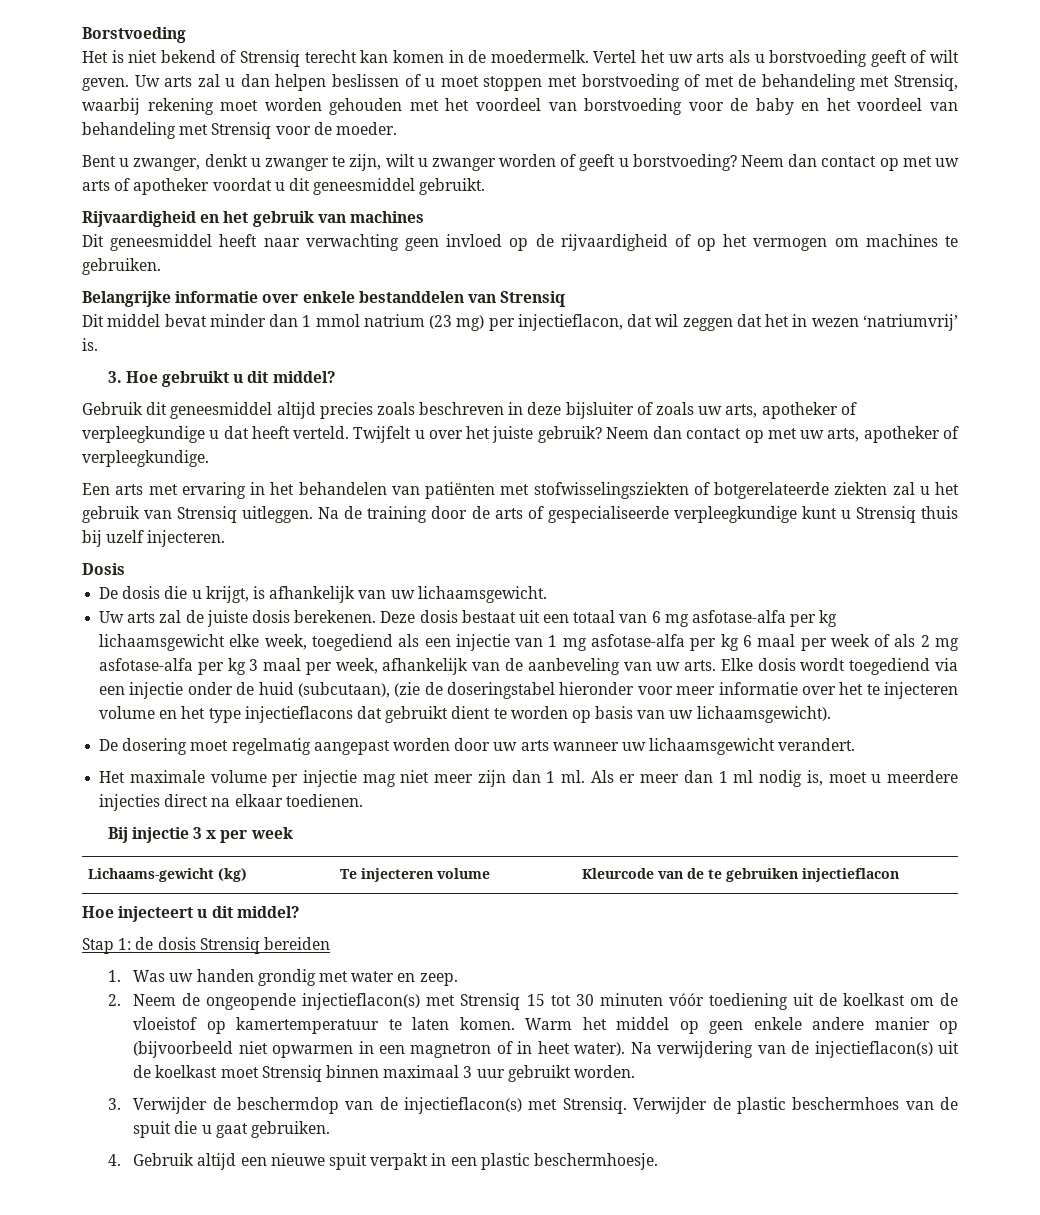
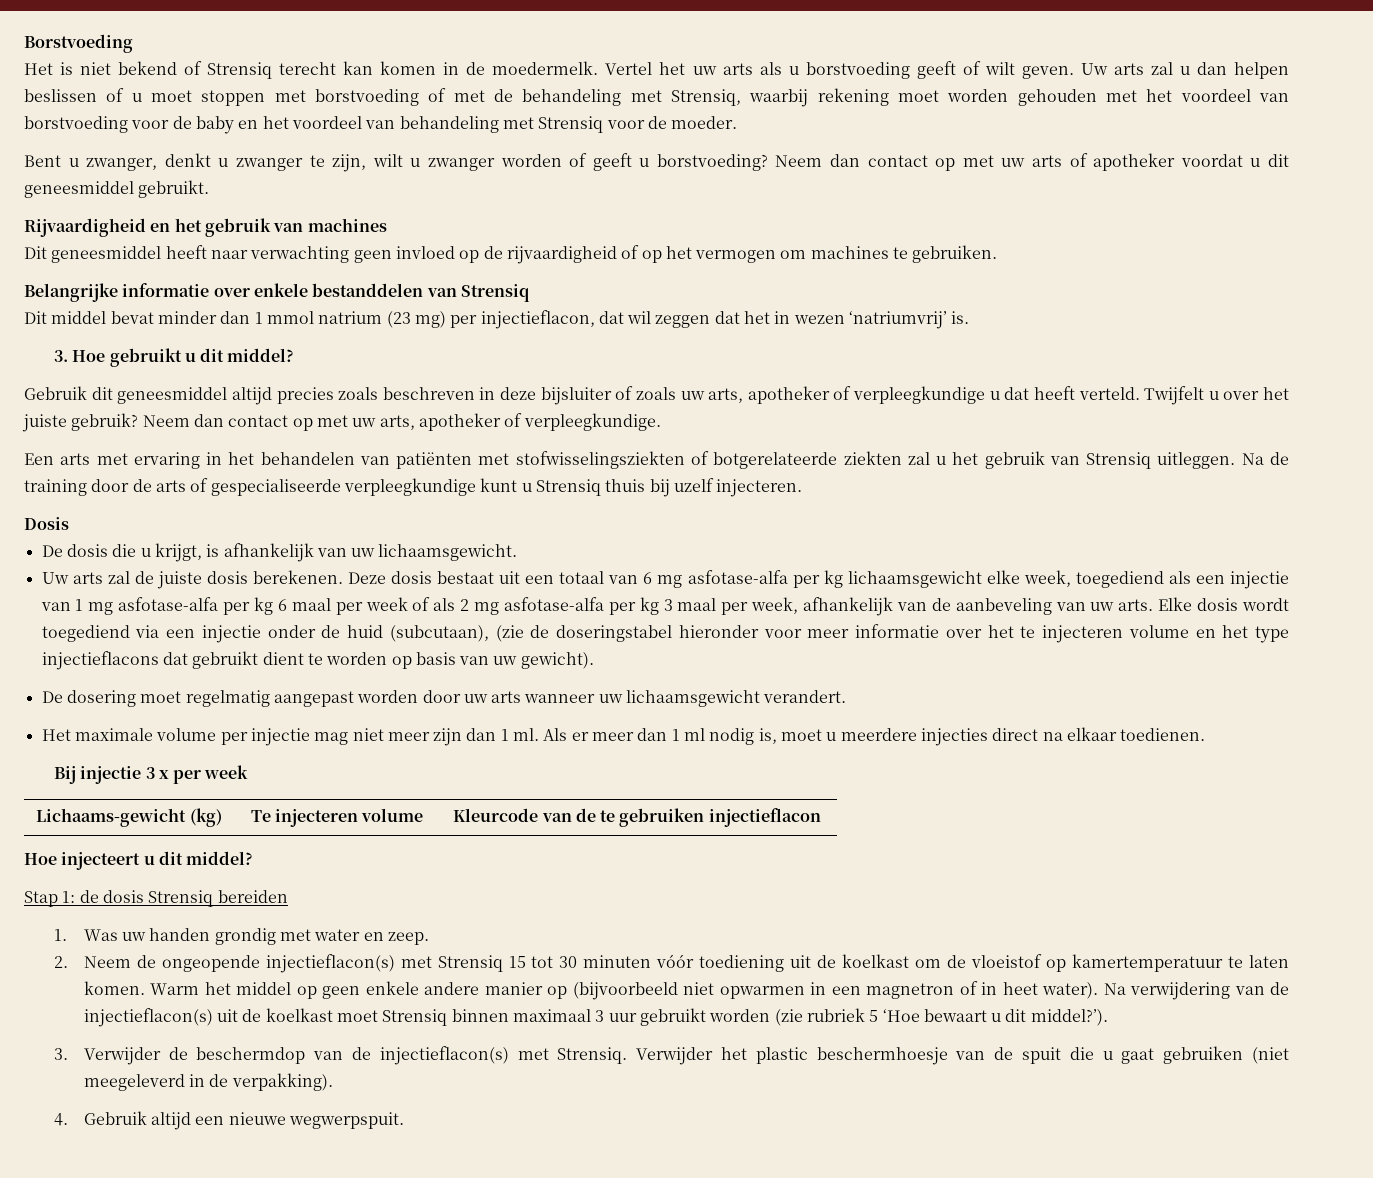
[696,706,831,723] lichaamsgewicht). -> [520,652,594,669] gewicht).
[573,1065,635,1078] worden. -> [709,1008,1108,1026] worden (zie rubriek 5 ‘Hoe bewaart u dit middel?’).
[712,1097,900,1114] de plastic beschermhoes -> [720,1047,948,1065] het plastic beschermhoesje
[250,1121,330,1138] gebruiken. -> [1163,1046,1290,1064] [83,1073,333,1091] gebruiken (niet meegeleverd in de verpakking).
[328,1153,658,1170] spuit verpakt in een plastic beschermhoesje. -> [288,1112,404,1129] wegwerpspuit.

